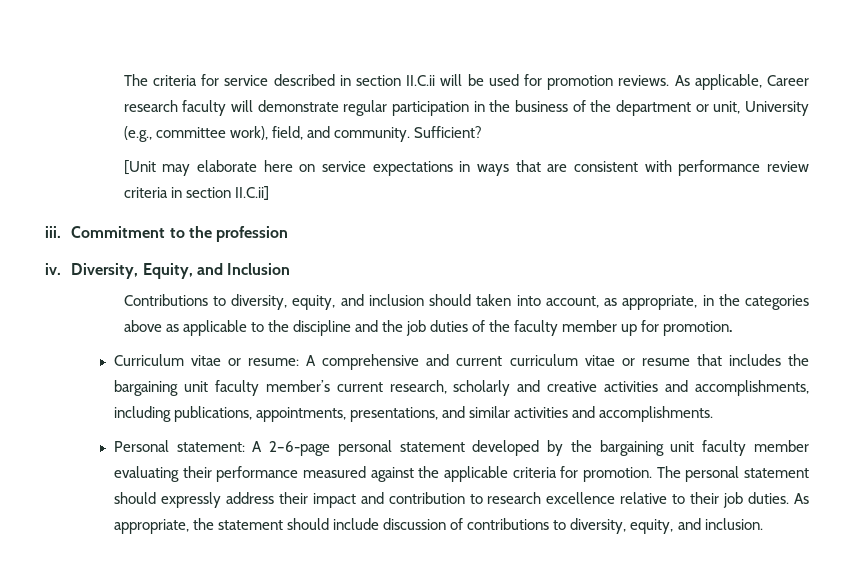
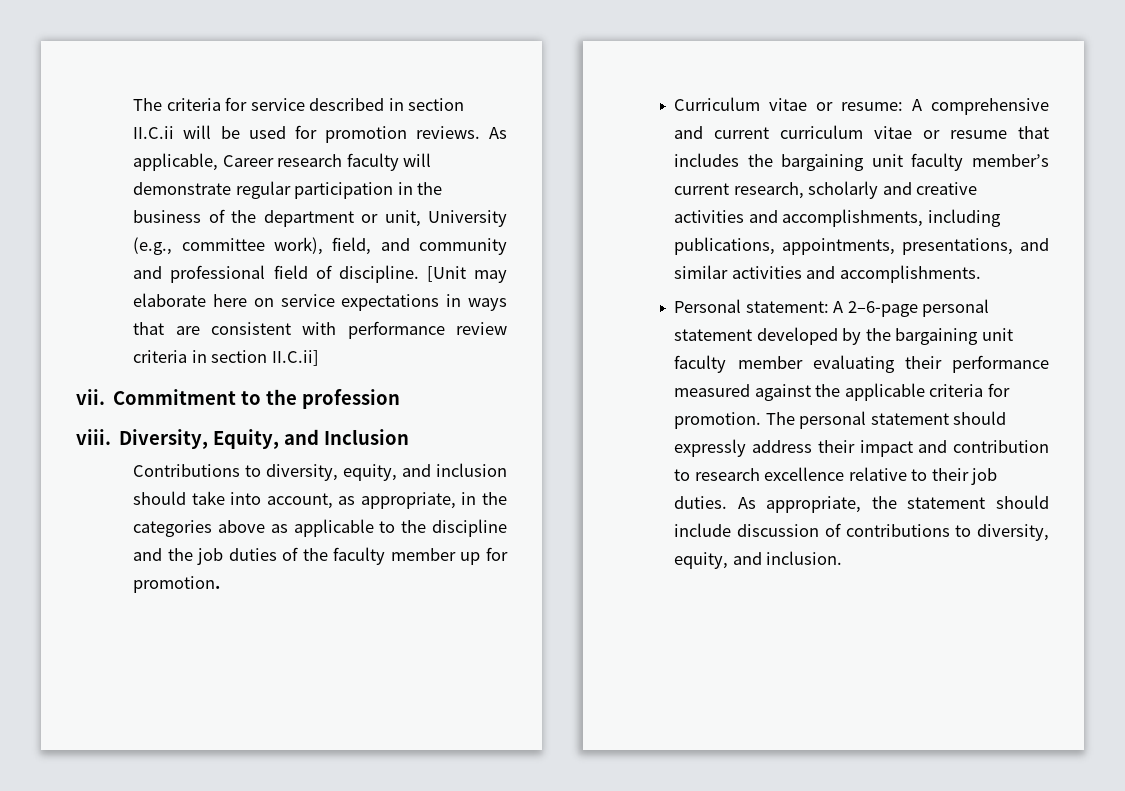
[333,126,482,142] community. Sufficient? // -> [419,238,507,255] [133,265,419,283] community and professional field of discipline.
[45,226,61,238] iii. -> [76,389,105,405] vii.
[45,263,61,275] iv. -> [76,429,111,445] viii.
[476,294,512,306] taken -> [191,491,225,505] take

